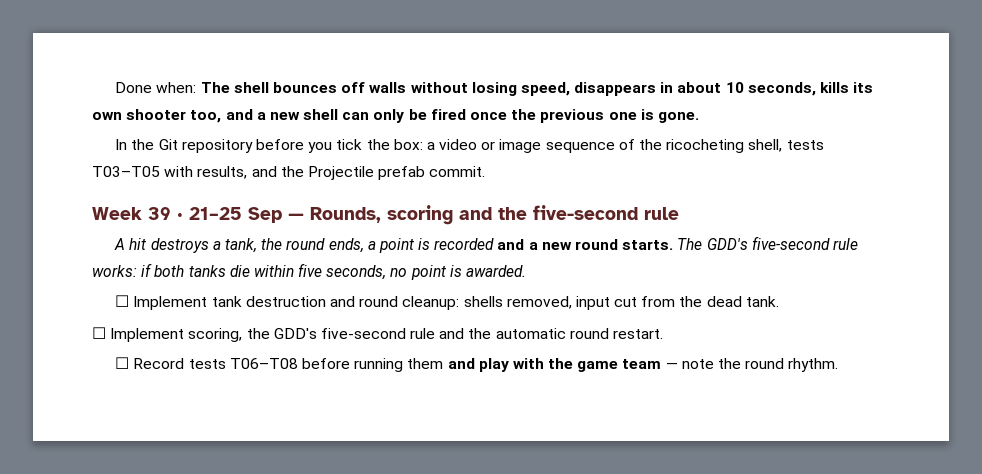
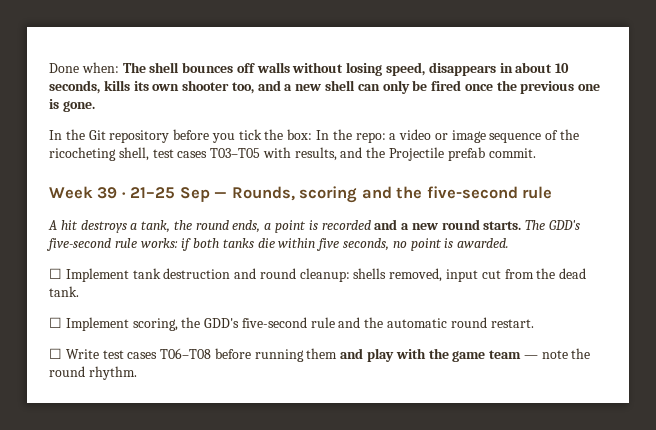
(423, 144) none -> [316,129,386,143] In the repo:
[786,140,824,150] tests -> [152,149,208,158] test cases
[133,358,226,369] Record tests -> [65,349,158,359] Write test cases

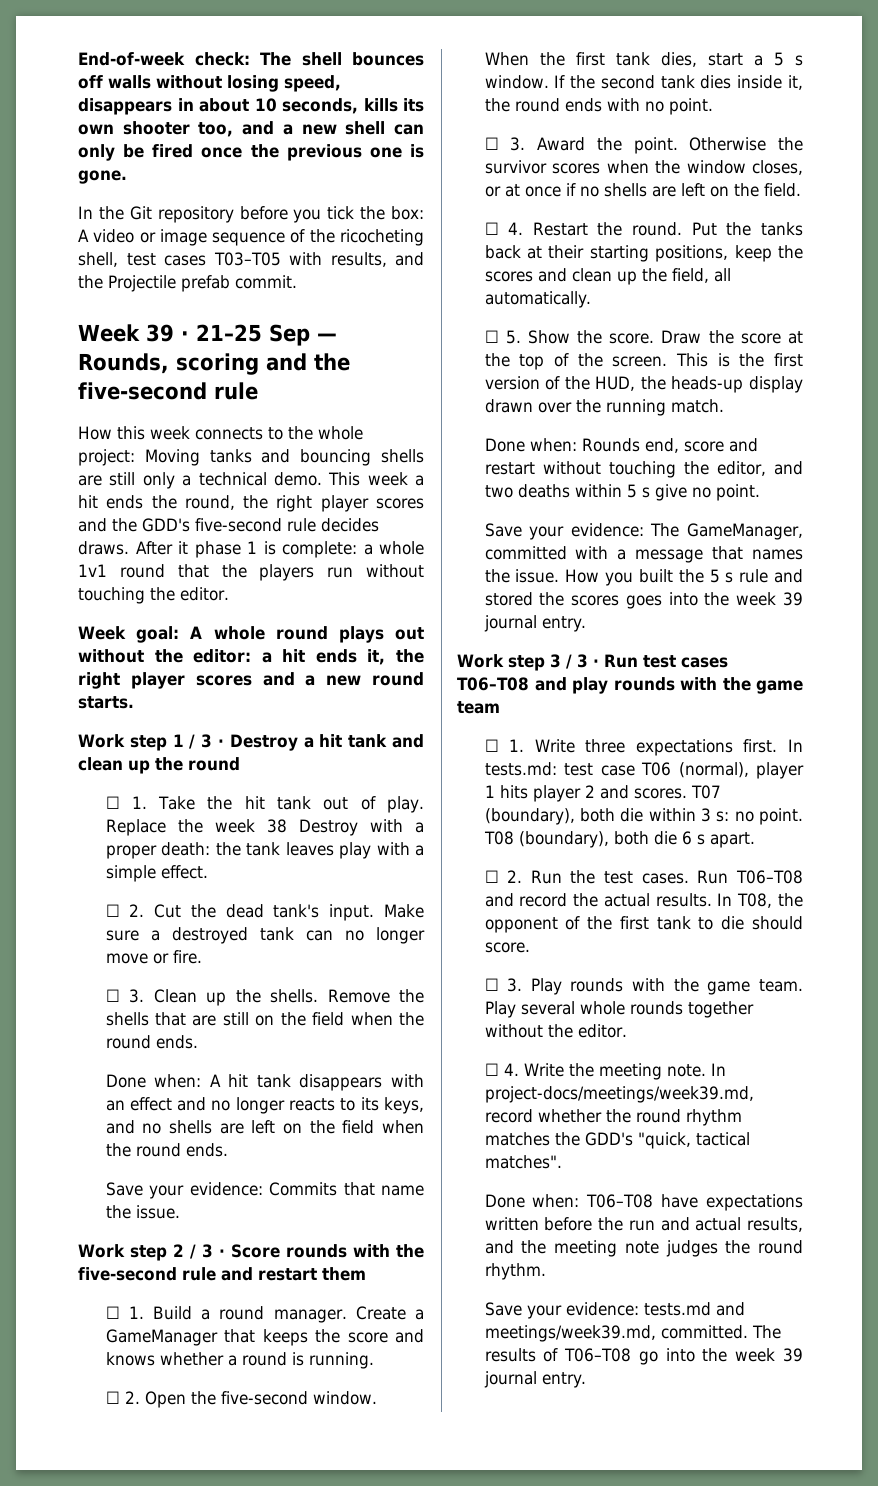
[49,62,119,73] Done when: -> [78,52,250,66] End-of-week check:
[316,129,397,143] In the repo: a -> [78,229,89,242] A
[48,220,371,233] A hit destroys a tank, the round ends, a point is recorded -> [78,426,363,440] [78,449,425,466] [78,472,424,489] [78,495,424,512] [78,518,379,532] [78,541,424,558] [78,564,424,581] [78,587,229,604] [78,626,424,643] [78,649,424,665] [78,672,252,689] How this week connects to the whole project: Moving tanks and bouncing shells are still only a technical demo. This week a hit ends the round, the right player scores and the GDD's five-second rule decides draws. After it phase 1 is complete: a whole 1v1 round that the players run without touching the editor. // Week goal: A whole round plays out without the editor: a hit ends it, the right player scores
[525,220,581,230] [46,238,510,251] [49,268,587,282] [49,286,79,297] [49,317,534,331] [49,348,338,362] The GDD's five-second rule works: if both tanks die within five seconds, no point is awarded. // ☐ Implement tank destruction and round cleanup: shells removed, input cut from the dead tank. // ☐ Implement scoring, the GDD's five-second rule and the automatic round restart. // ☐ Write test cases T06–T08 before running them -> [78,734,425,751] [78,757,240,774] [105,796,425,813] [105,819,424,836] [105,842,425,859] [105,865,208,882] [105,904,424,921] [105,927,425,944] [105,950,202,964] [105,989,424,1006] [105,1012,424,1026] [105,1035,198,1049] [105,1074,424,1091] [105,1097,424,1114] [105,1120,424,1134] [105,1143,228,1157] [105,1182,424,1199] [105,1205,180,1219] [78,1244,424,1261] [78,1267,366,1281] [105,1306,424,1323] [105,1329,424,1346] [105,1352,374,1369] [105,1391,377,1408] [484,52,803,67] [484,75,803,90] [484,98,713,115] [484,137,803,154] [484,160,803,175] [484,183,801,197] [484,222,803,236] [484,245,803,262] [484,268,731,285] [484,291,592,308] [484,330,803,344] [484,353,803,370] [484,376,803,393] [484,399,724,416] [484,438,758,453] [484,461,803,478] [484,484,760,501] [484,523,803,540] [484,546,803,563] [484,569,803,586] [484,592,803,609] [483,615,587,632] [457,654,728,671] [457,677,529,691] // Work step 1 / 3 · Destroy a hit tank and clean up the round // ☐ 1. Take the hit tank out of play. Replace the week 38 Destroy with a proper death: the tank leaves play with a simple effect. // ☐ 2. Cut the dead tank's input. Make sure a destroyed tank can no longer move or fire. // ☐ 3. Clean up the shells. Remove the shells that are still on the field when the round ends. // Done when: A hit tank disappears with an effect and no longer reacts to its keys, and no shells are left on the field when the round ends. // Save your evidence: Commits that name the issue. // Work step 2 / 3 · Score rounds with the five-second rule and restart them // ☐ 1. Build a round manager. Create a GameManager that keeps the score and knows whether a round is running. // ☐ 2. Open the five-second window. When the first tank dies, start a 5 s window. If the second tank dies inside it, the round ends with no point. // ☐ 3. Award the point. Otherwise the survivor scores when the window closes, or at once if no shells are left on the field. // ☐ 4. Restart the round. Put the tanks back at their starting positions, keep the scores and clean up the field, all automatically. // ☐ 5. Show the score. Draw the score at the top of the screen. This is the first version of the HUD, the heads-up display drawn over the running match. // Done when: Rounds end, score and restart without touching the editor, and two deaths within 5 s give no point. // Save your evidence: The GameManager, committed with a message that names the issue. How you built the 5 s rule and stored the scores goes into the week 39 journal entry. // Work step 3 / 3 · Run test cases T06–T08
(395, 355) none -> [613,677,675,691] rounds
[523,348,591,359] [49,366,137,380] — note the round rhythm. -> [484,739,803,756] [484,762,804,779] [484,785,721,802] [484,808,803,825] [483,831,755,848] [484,870,803,884] [484,893,803,908] [484,916,803,933] [484,942,530,953] [484,978,803,995] [484,1001,754,1018] [484,1024,627,1038] [484,1063,726,1080] [484,1086,754,1103] [484,1109,742,1126] [484,1132,750,1149] [484,1155,562,1169] [484,1194,803,1211] [484,1217,803,1232] [484,1240,803,1257] [484,1263,546,1280] [484,1302,745,1319] [484,1325,781,1342] [484,1348,803,1365] [483,1371,587,1388] // ☐ 1. Write three expectations first. In tests.md: test case T06 (normal), player 1 hits player 2 and scores. T07 (boundary), both die within 3 s: no point. T08 (boundary), both die 6 s apart. // ☐ 2. Run the test cases. Run T06–T08 and record the actual results. In T08, the opponent of the first tank to die should score. // ☐ 3. Play rounds with the game team. Play several whole rounds together without the editor. // ☐ 4. Write the meeting note. In project-docs/meetings/week39.md, record whether the round rhythm matches the GDD's "quick, tactical matches". // Done when: T06–T08 have expectations written before the run and actual results, and the meeting note judges the round rhythm. // Save your evidence: tests.md and meetings/week39.md, committed. The results of T06–T08 go into the week 39 journal entry.

